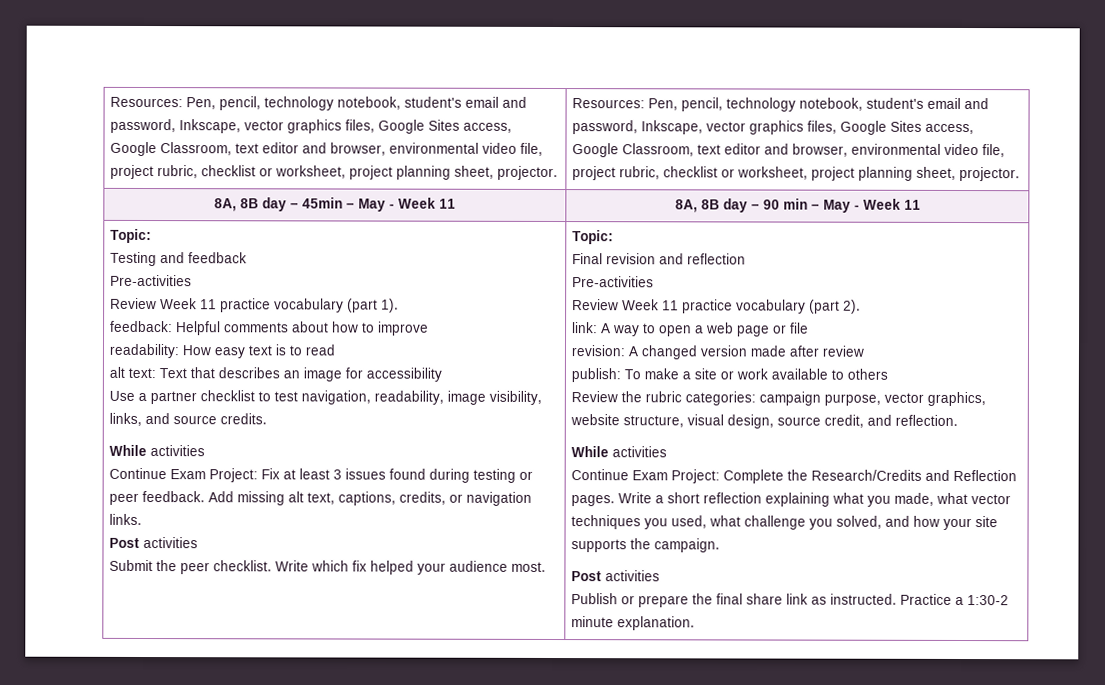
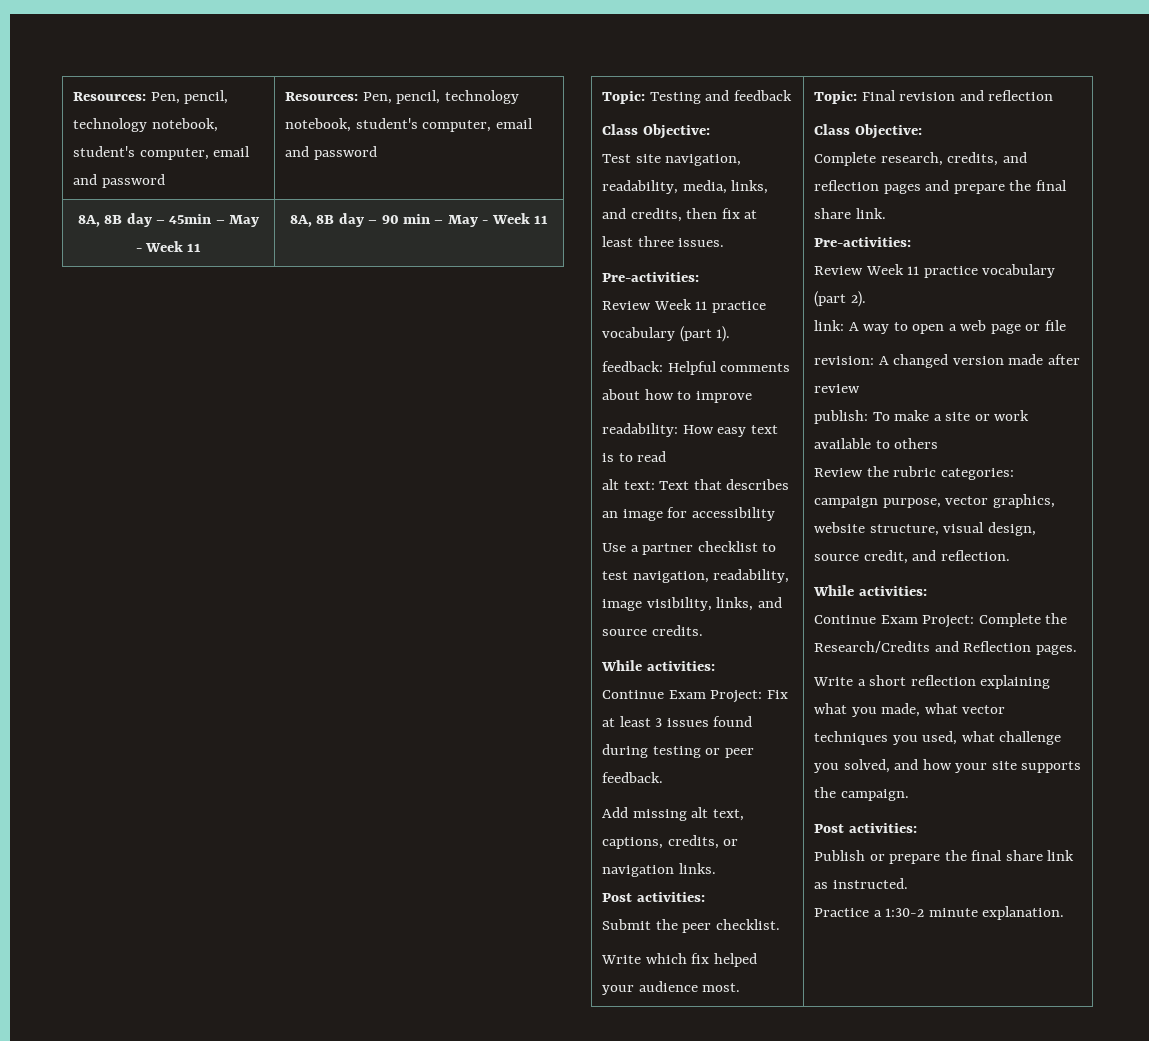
[109,96,527,111] [109,118,512,134] [109,141,543,157] [109,164,558,181] [571,97,989,112] [571,120,974,135] [571,143,1005,158] [571,166,1020,182] Resources: Pen, pencil, technology notebook, student's email and password, Inkscape, vector graphics files, Google Sites access, Google Classroom, text editor and browser, environmental video file, project rubric, checklist or worksheet, project planning sheet, projector. | Resources: Pen, pencil, technology notebook, student's email and password, Inkscape, vector graphics files, Google Sites access, Google Classroom, text editor and browser, environmental video file, project rubric, checklist or worksheet, project planning sheet, projector. -> [73,90,229,104] [73,118,218,132] [73,146,251,160] [73,174,165,188] [285,90,519,104] [285,118,533,132] [285,146,377,160] Resources: Pen, pencil, technology notebook, student's computer, email and password | Resources: Pen, pencil, technology notebook, student's computer, email and password
(152, 236) // -> (646, 97) none
[109,274,192,287] Pre-activities -> [602,124,710,139] [602,154,742,166] [602,180,769,194] [602,208,758,222] [602,236,725,247] [602,272,700,282] Class Objective: // Test site navigation, readability, media, links, and credits, then fix at least three issues. // Pre-activities:
[149,445,205,457] activities -> [646,661,715,671] activities:
(205, 496) none -> (664, 777) //
[142,536,198,549] activities -> [636,892,705,902] activities:
(272, 566) none -> (780, 924) //
(614, 237) // -> (858, 97) none
[571,276,654,288] Pre-activities -> [814,124,922,139] [814,152,1027,166] [814,180,1067,194] [814,208,886,219] [814,237,912,247] Class Objective: // Complete research, credits, and reflection pages and prepare the final share link. // Pre-activities:
[611,446,667,458] activities -> [858,586,927,596] activities:
(615, 501) none -> (1077, 650) //
[604,570,660,582] activities -> [848,823,917,833] activities:
(897, 599) none -> (908, 883) //

